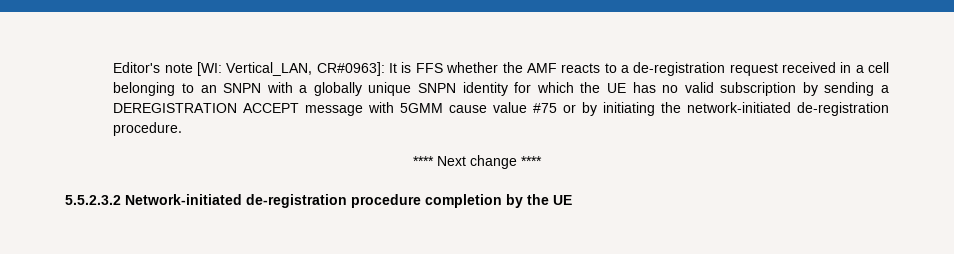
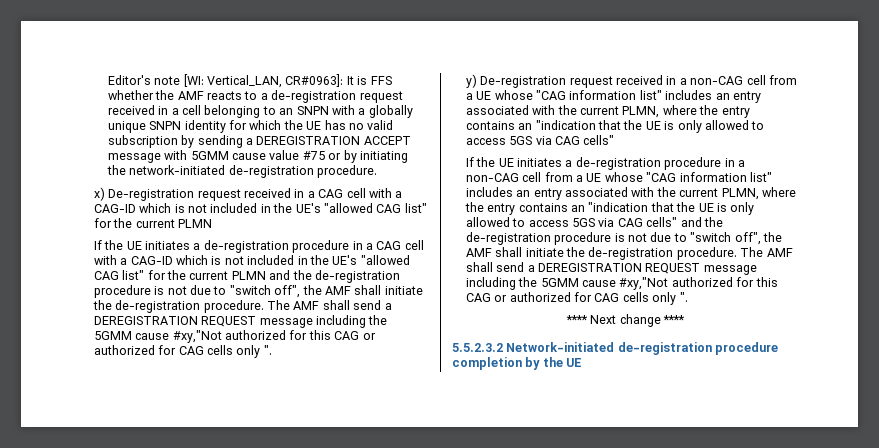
(183, 129) none -> [93,187,403,201] [93,203,427,213] [93,218,213,228] [93,240,424,253] [93,255,410,265] [93,270,400,283] [93,285,423,298] [92,300,392,313] [93,315,388,328] [93,330,376,343] [93,345,272,358] [465,74,797,88] [465,90,761,103] [465,105,750,118] [465,120,765,133] [465,135,615,145] [465,157,745,170] [465,172,772,182] [465,187,796,200] [464,202,755,215] [465,217,723,227] [465,232,782,245] [465,247,793,260] [465,262,757,275] [465,277,778,290] [465,292,688,305] // x) De-registration request received in a CAG cell with a CAG-ID which is not included in the UE's "allowed CAG list" for the current PLMN // If the UE initiates a de-registration procedure in a CAG cell with a CAG-ID which is not included in the UE's "allowed CAG list" for the current PLMN and the de-registration procedure is not due to "switch off", the AMF shall initiate the de-registration procedure. The AMF shall send a DEREGISTRATION REQUEST message including the 5GMM cause #xy,"Not authorized for this CAG or authorized for CAG cells only ". // y) De-registration request received in a non-CAG cell from a UE whose "CAG information list" includes an entry associated with the current PLMN, where the entry contains an "indication that the UE is only allowed to access 5GS via CAG cells" // If the UE initiates a de-registration procedure in a non-CAG cell from a UE whose "CAG information list" includes an entry associated with the current PLMN, where the entry contains an "indication that the UE is only allowed to access 5GS via CAG cells" and the de-registration procedure is not due to "switch off", the AMF shall initiate the de-registration procedure. The AMF shall send a DEREGISTRATION REQUEST message including the 5GMM cause #xy,"Not authorized for this CAG or authorized for CAG cells only ".

